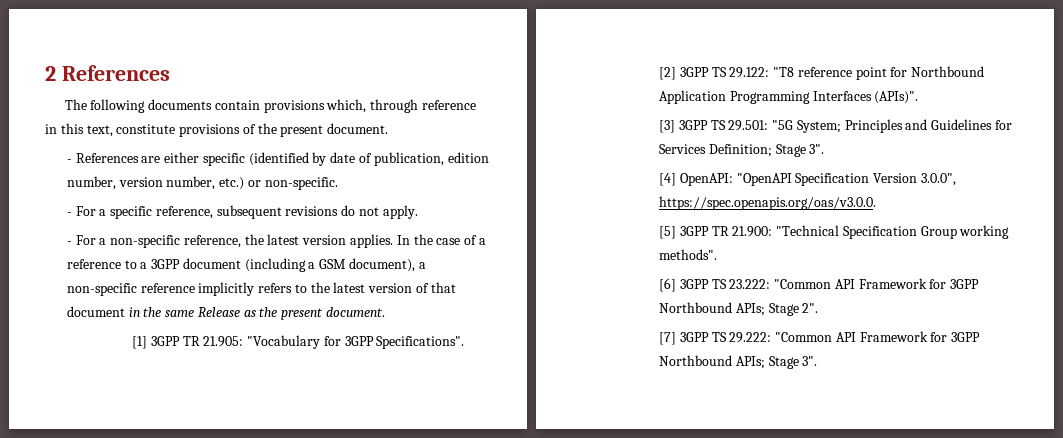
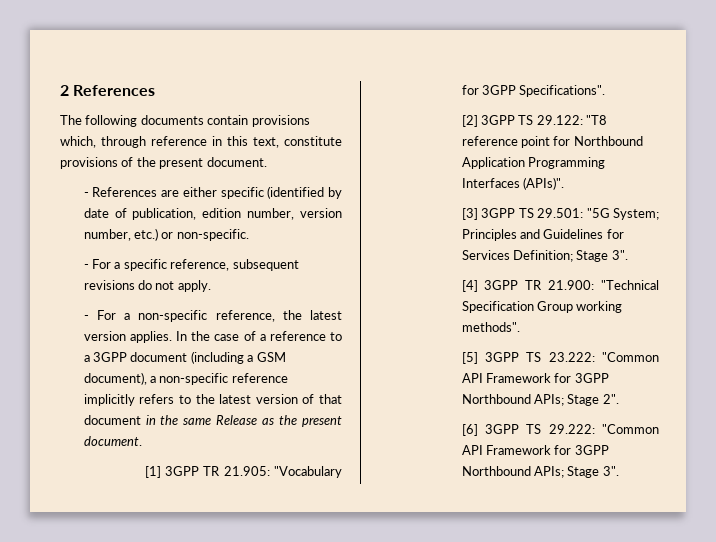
[679,173,956,186] [658,196,876,210] [658,226,676,239] OpenAPI: "OpenAPI Specification Version 3.0.0", https://spec.openapis.org/oas/v3.0.0. // [5] -> (478, 286) none
[658,278,676,292] [6] -> [461,352,478,364] [5]
[658,332,676,345] [7] -> [461,424,478,436] [6]

